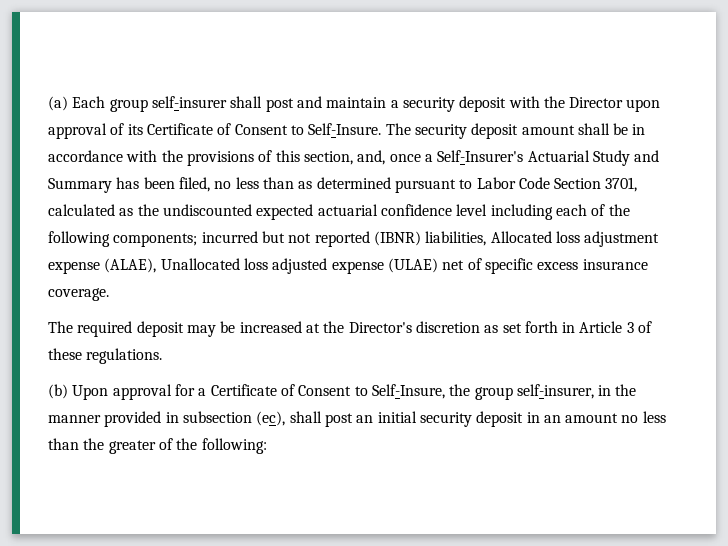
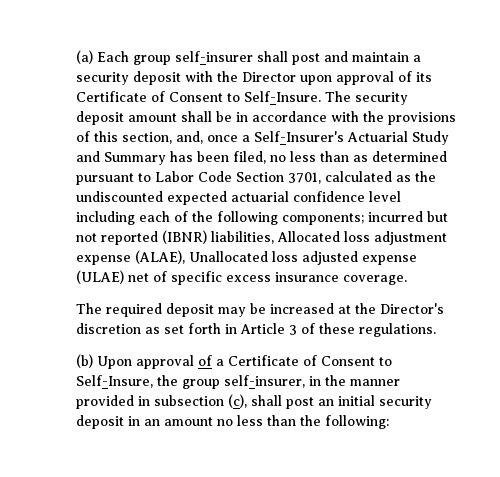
[174,384,195,396] for -> [198,355,212,366] of
[256,411,286,426] (ec), -> [228,394,247,408] (c),
[108,438,198,454] greater of the -> (321, 420) none

